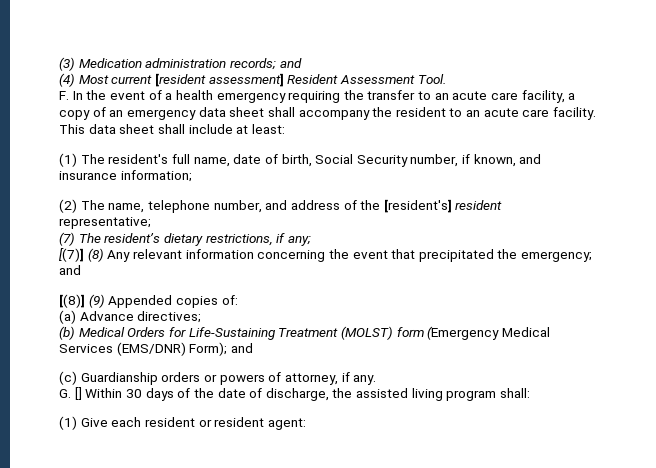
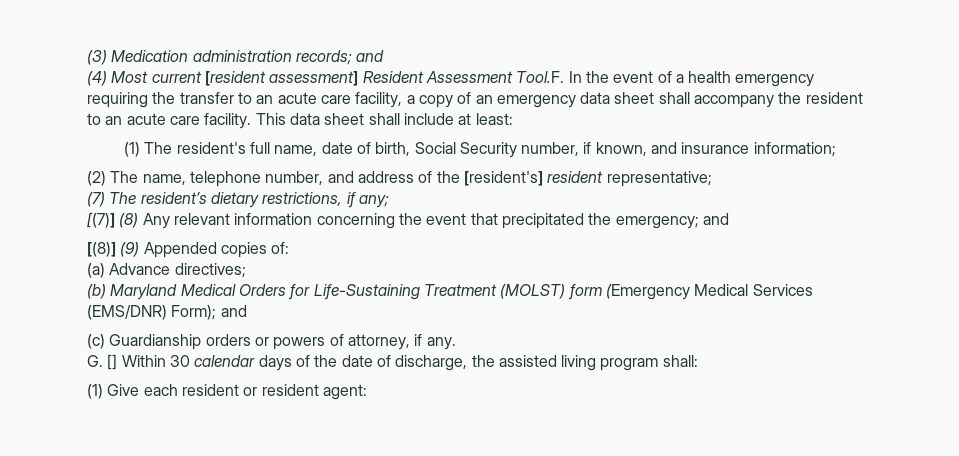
[417,74,446,84] [59,91,69,100] Tool. // F. -> [516,71,565,83] Tool.F.
(75, 333) none -> [110,284,178,300] Maryland
(142, 393) none -> [194,355,256,367] calendar

